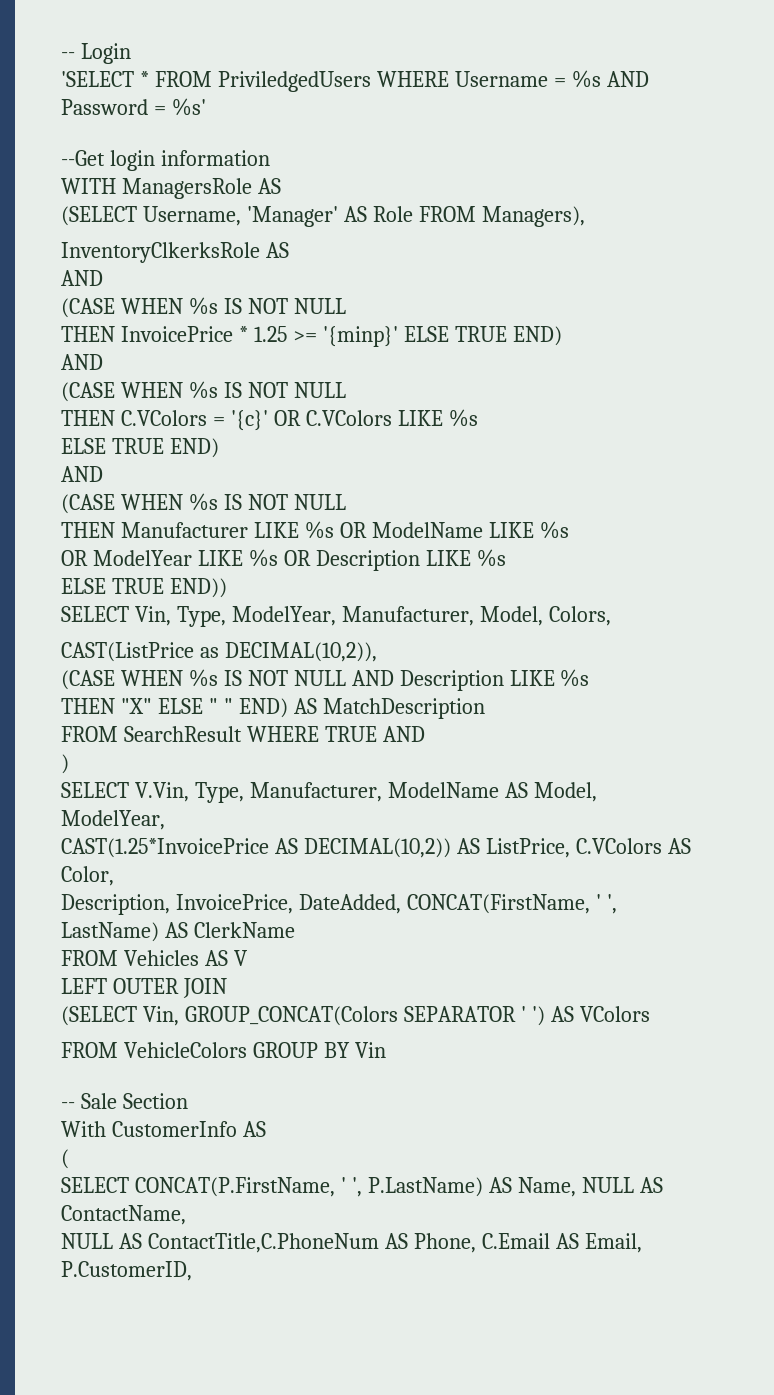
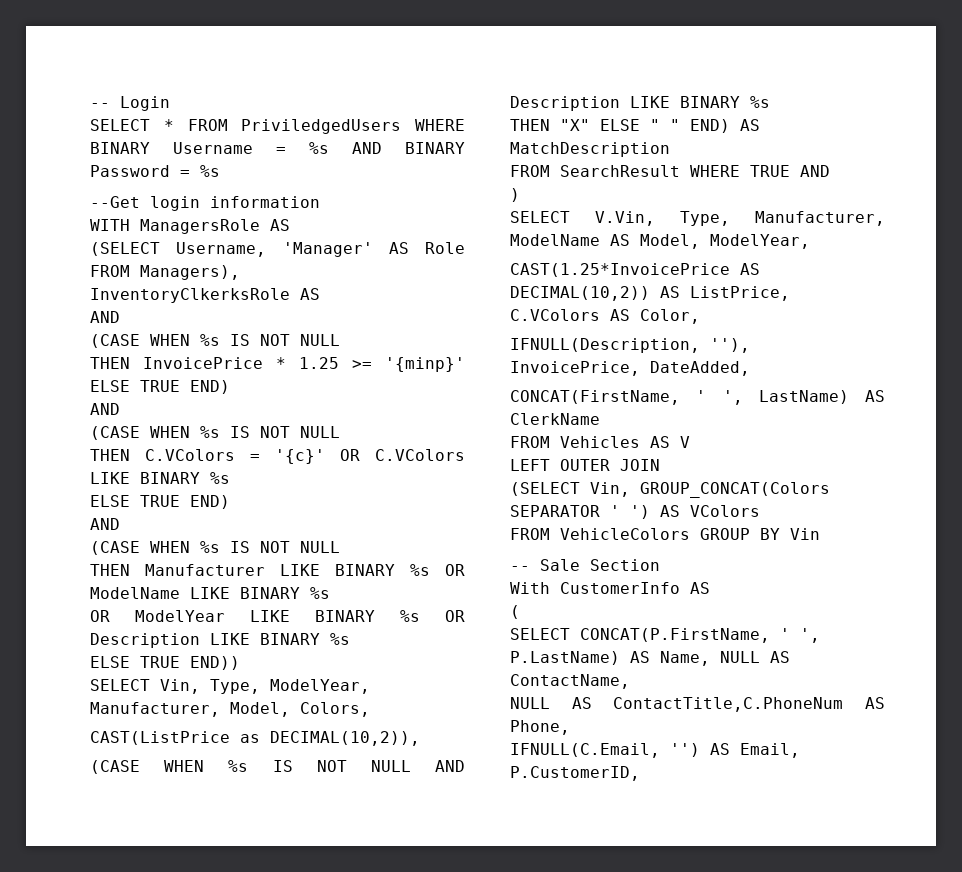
[61,71,134,87] 'SELECT -> [90,119,150,131] SELECT
(449, 79) none -> [90,142,150,154] BINARY
(649, 79) none -> [405,142,465,154] BINARY
[171,98,206,116] %s' -> [200,165,220,177] %s
(443, 418) none -> [140,472,200,484] BINARY
(299, 530) none -> [335,564,395,576] BINARY
(534, 530) none -> [240,587,300,599] BINARY
(243, 558) none -> [315,610,375,622] BINARY
(471, 558) none -> [260,633,320,645] BINARY
(555, 678) none -> [680,96,740,108] BINARY
[61,894,170,915] Description, -> [510,338,750,353] IFNULL(Description, ''),
(401, 904) none -> (750, 368) //
[481,1233,550,1249] C.Email -> [510,743,700,758] // IFNULL(C.Email, '')

